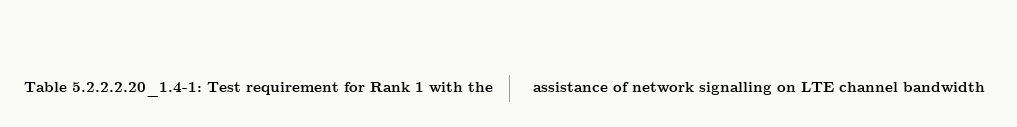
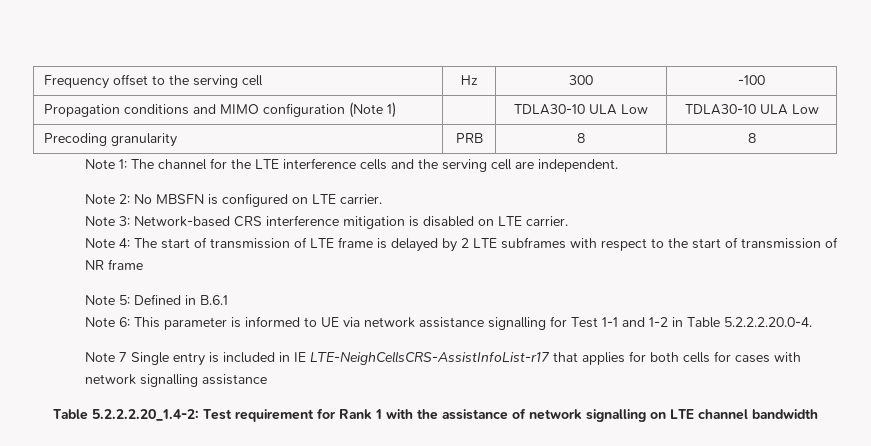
[23,82,202,97] Table 5.2.2.2.20_1.4-1: -> [43,74,263,89] [460,75,478,85] [569,75,593,85] [738,75,765,85] [43,102,396,118] [514,104,648,115] [684,104,819,115] [43,133,177,147] [455,133,483,143] [577,133,585,143] [747,133,756,143] [85,158,619,172] [85,193,383,207] [85,215,569,229] [85,237,839,252] [85,259,144,270] [85,294,229,305] [85,316,813,330] [85,351,802,366] [85,374,268,387] [53,409,199,421] Frequency offset to the serving cell | Hz | 300 | -100 // Propagation conditions and MIMO configuration (Note 1) | | TDLA30-10 ULA Low | TDLA30-10 ULA Low // Precoding granularity | PRB | 8 | 8 // Note 1: The channel for the LTE interference cells and the serving cell are independent. // Note 2: No MBSFN is configured on LTE carrier. // Note 3: Network-based CRS interference mitigation is disabled on LTE carrier. // Note 4: The start of transmission of LTE frame is delayed by 2 LTE subframes with respect to the start of transmission of NR frame // Note 5: Defined in B.6.1 // Note 6: This parameter is informed to UE via network assistance signalling for Test 1-1 and 1-2 in Table 5.2.2.2.20.0-4. // Note 7 Single entry is included in IE LTE-NeighCellsCRS-AssistInfoList-r17 that applies for both cells for cases with network signalling assistance // Table 5.2.2.2.20_1.4-2:

